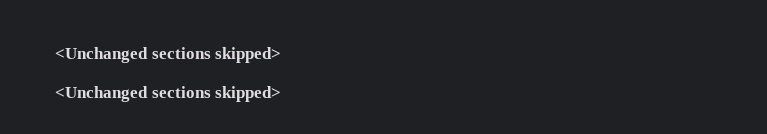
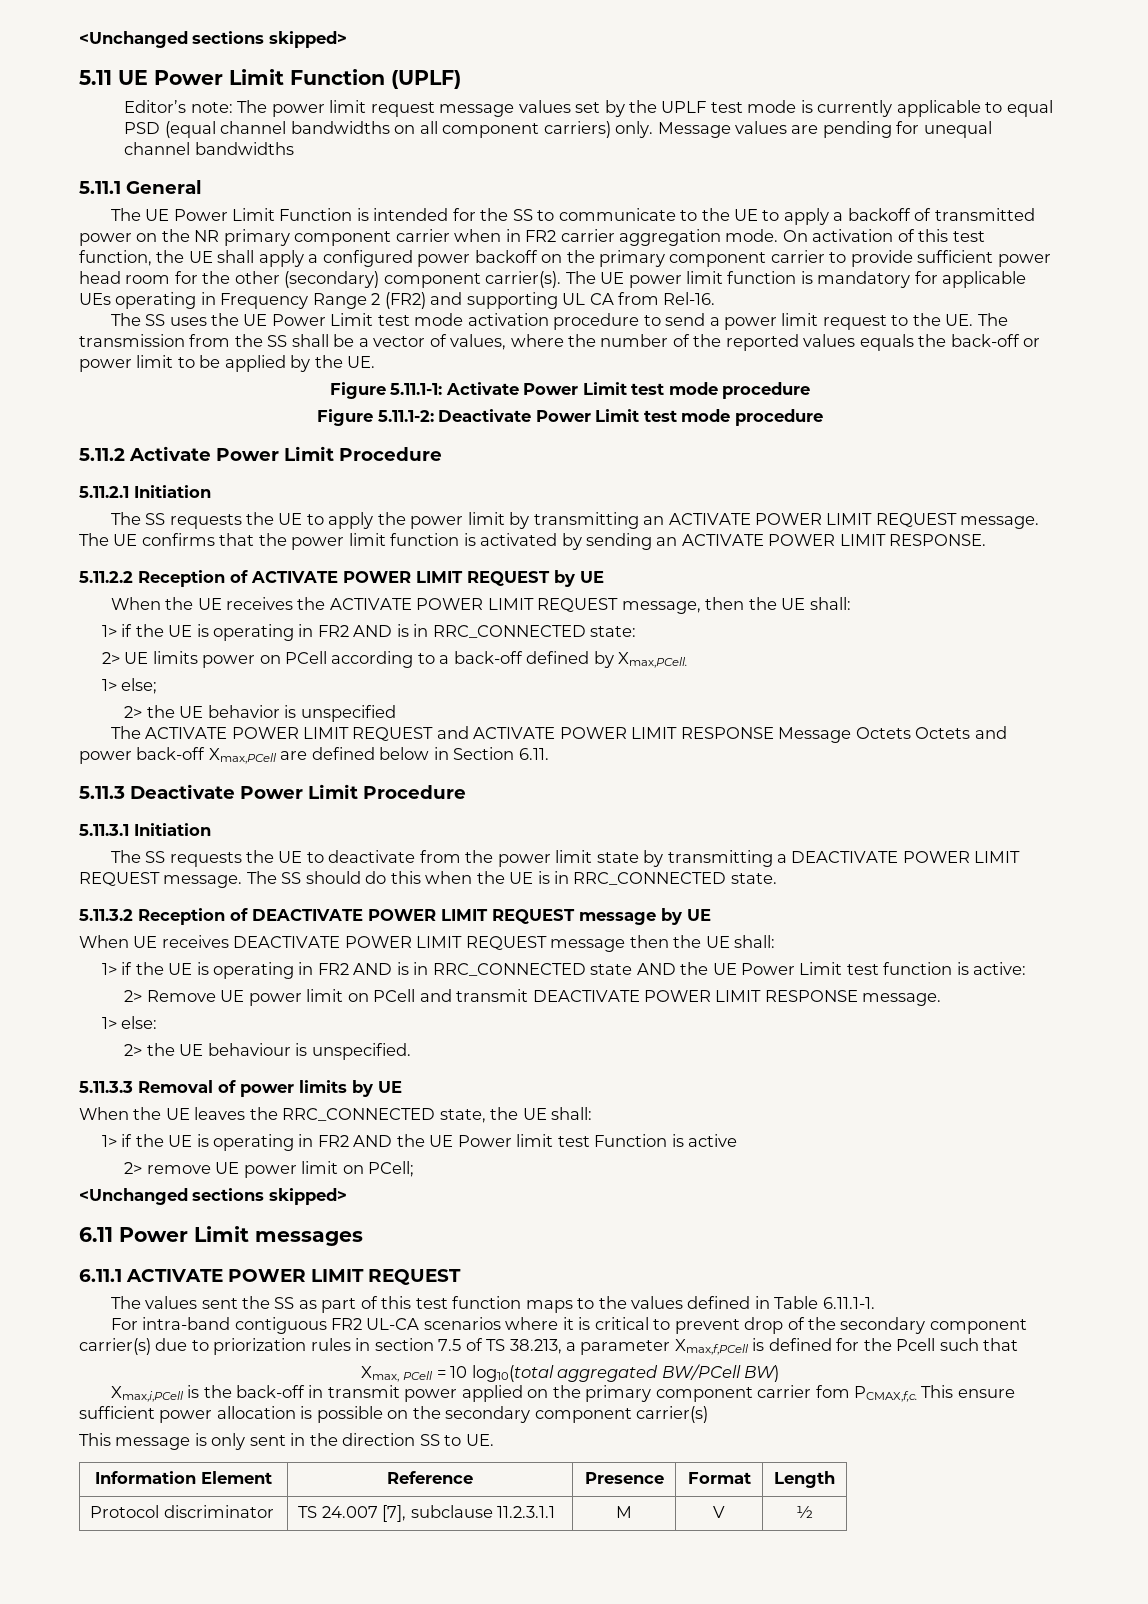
[55,47,282,63] [55,86,282,102] <Unchanged sections skipped> // <Unchanged sections skipped> -> [79,31,347,48] [79,69,461,89] [124,100,1053,117] [124,121,992,138] [124,142,294,155] [79,180,202,194] [110,208,1035,225] [79,229,985,246] [79,250,1051,267] [79,271,1027,288] [79,292,716,309] [110,313,1008,330] [79,334,1041,351] [79,355,376,372] [329,382,811,399] [317,409,823,426] [79,446,442,461] [79,485,211,498] [110,512,1040,529] [79,533,987,550] [79,570,604,587] [110,597,851,614] [101,624,637,641] [101,651,688,668] [101,678,158,694] [124,705,396,722] [110,726,1007,743] [79,747,549,764] [79,784,466,799] [79,823,211,836] [110,850,1021,867] [79,871,777,888] [79,908,711,925] [79,935,776,952] [101,962,1027,979] [124,989,942,1006] [101,1016,158,1029] [124,1043,411,1060] [79,1080,402,1097] [79,1107,593,1123] [101,1134,738,1151] [124,1161,415,1178] [79,1188,347,1205] [79,1226,363,1246] [79,1269,461,1285] [110,1296,875,1313] [110,1317,1027,1334] [79,1338,1019,1355] [360,1364,780,1382] [110,1385,1015,1402] [79,1406,709,1423] [79,1433,494,1450] [95,1471,272,1484] [387,1471,474,1484] [584,1472,664,1484] [687,1472,751,1484] [774,1471,835,1488] [90,1505,274,1518] [298,1505,556,1522] [616,1506,632,1518] [713,1506,725,1518] [796,1506,813,1518] <Unchanged sections skipped> // 5.11 UE Power Limit Function (UPLF) // Editor’s note: The power limit request message values set by the UPLF test mode is currently applicable to equal PSD (equal channel bandwidths on all component carriers) only. Message values are pending for unequal channel bandwidths // 5.11.1 General // The UE Power Limit Function is intended for the SS to communicate to the UE to apply a backoff of transmitted power on the NR primary component carrier when in FR2 carrier aggregation mode. On activation of this test function, the UE shall apply a configured power backoff on the primary component carrier to provide sufficient power head room for the other (secondary) component carrier(s). The UE power limit function is mandatory for applicable UEs operating in Frequency Range 2 (FR2) and supporting UL CA from Rel-16. // The SS uses the UE Power Limit test mode activation procedure to send a power limit request to the UE. The transmission from the SS shall be a vector of values, where the number of the reported values equals the back-off or power limit to be applied by the UE. // Figure 5.11.1-1: Activate Power Limit test mode procedure // Figure 5.11.1-2: Deactivate Power Limit test mode procedure // 5.11.2 Activate Power Limit Procedure // 5.11.2.1 Initiation // The SS requests the UE to apply the power limit by transmitting an ACTIVATE POWER LIMIT REQUEST message. The UE confirms that the power limit function is activated by sending an ACTIVATE POWER LIMIT RESPONSE. // 5.11.2.2 Reception of ACTIVATE POWER LIMIT REQUEST by UE // When the UE receives the ACTIVATE POWER LIMIT REQUEST message, then the UE shall: // 1> if the UE is operating in FR2 AND is in RRC_CONNECTED state: // 2> UE limits power on PCell according to a back-off defined by Xmax,PCell. // 1> else; // 2> the UE behavior is unspecified // The ACTIVATE POWER LIMIT REQUEST and ACTIVATE POWER LIMIT RESPONSE Message Octets Octets and power back-off Xmax,PCell are defined below in Section 6.11. // 5.11.3 Deactivate Power Limit Procedure // 5.11.3.1 Initiation // The SS requests the UE to deactivate from the power limit state by transmitting a DEACTIVATE POWER LIMIT REQUEST message. The SS should do this when the UE is in RRC_CONNECTED state. // 5.11.3.2 Reception of DEACTIVATE POWER LIMIT REQUEST message by UE // When UE receives DEACTIVATE POWER LIMIT REQUEST message then the UE shall: // 1> if the UE is operating in FR2 AND is in RRC_CONNECTED state AND the UE Power Limit test function is active: // 2> Remove UE power limit on PCell and transmit DEACTIVATE POWER LIMIT RESPONSE message. // 1> else: // 2> the UE behaviour is unspecified. // 5.11.3.3 Removal of power limits by UE // When the UE leaves the RRC_CONNECTED state, the UE shall: // 1> if the UE is operating in FR2 AND the UE Power limit test Function is active // 2> remove UE power limit on PCell; // <Unchanged sections skipped> // 6.11 Power Limit messages // 6.11.1 ACTIVATE POWER LIMIT REQUEST // The values sent the SS as part of this test function maps to the values defined in Table 6.11.1-1. // For intra-band contiguous FR2 UL-CA scenarios where it is critical to prevent drop of the secondary component carrier(s) due to priorization rules in section 7.5 of TS 38.213, a parameter Xmax,f,PCell is defined for the Pcell such that // Xmax, PCell = 10 log10(total aggregated BW/PCell BW) // Xmax,i,PCell is the back-off in transmit power applied on the primary component carrier fom PCMAX,f,c. This ensure sufficient power allocation is possible on the secondary component carrier(s) // This message is only sent in the direction SS to UE. // Information Element | Reference | Presence | Format | Length // Protocol discriminator | TS 24.007 [7], subclause 11.2.3.1.1 | M | V | ½

